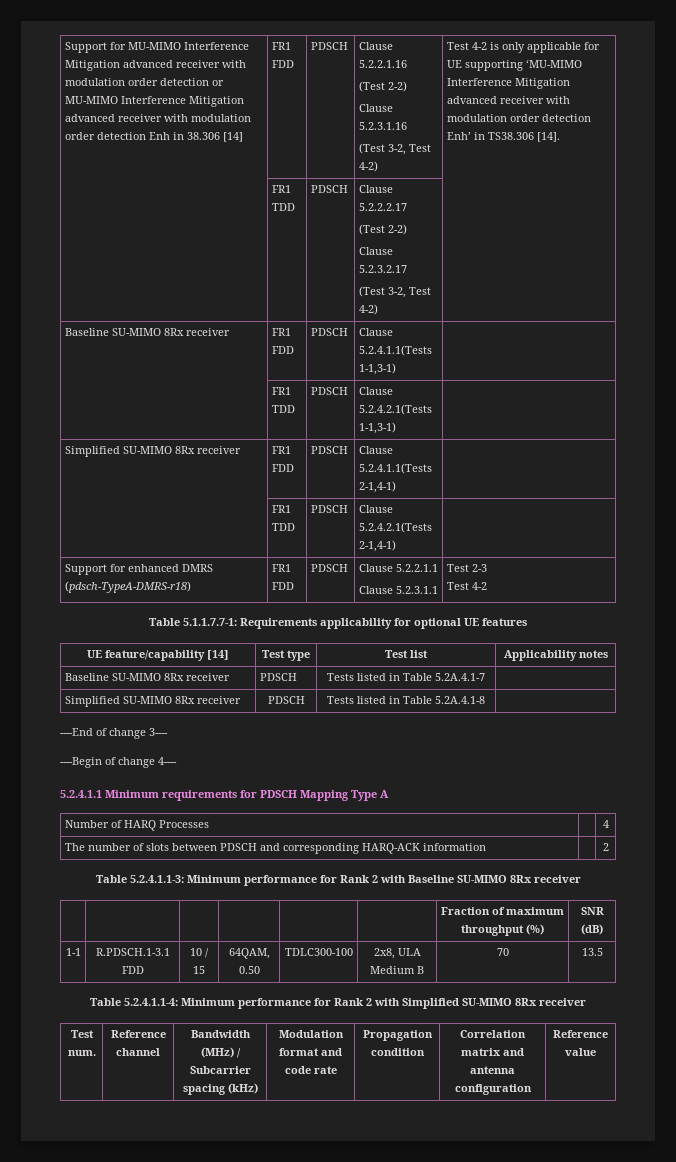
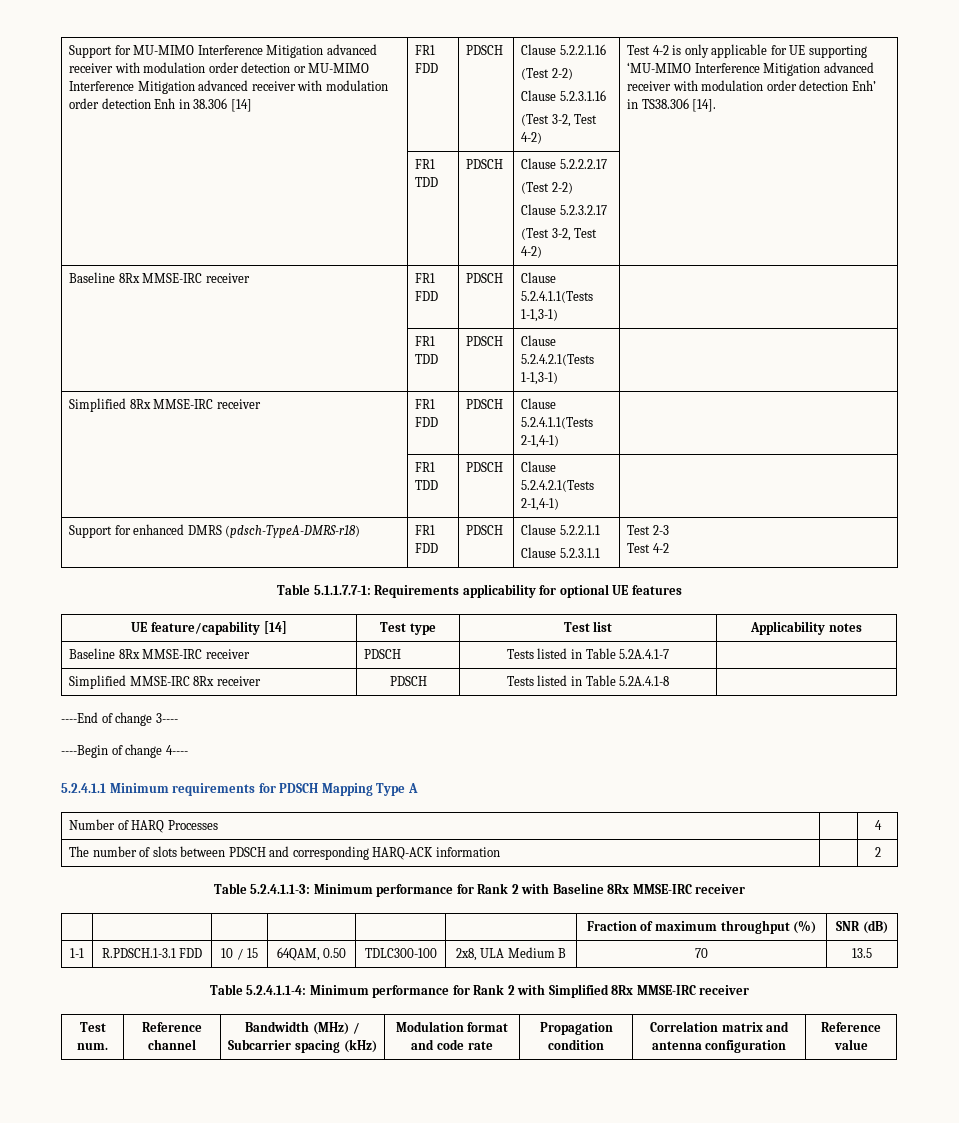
[111,328,184,336] SU-MIMO 8Rx -> [118,273,203,283] 8Rx MMSE-IRC
[122,446,195,454] SU-MIMO 8Rx -> [129,399,214,409] 8Rx MMSE-IRC
[111,673,184,681] SU-MIMO 8Rx -> [118,649,203,659] 8Rx MMSE-IRC
[122,696,172,704] SU-MIMO -> [129,676,190,686] MMSE-IRC
[456,875,532,883] SU-MIMO 8Rx -> [607,884,692,894] 8Rx MMSE-IRC
[462,998,537,1006] SU-MIMO 8Rx -> [611,985,696,995] 8Rx MMSE-IRC

